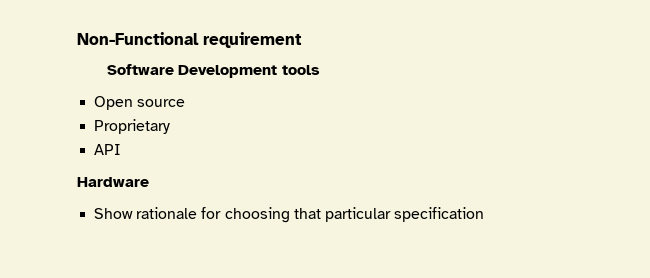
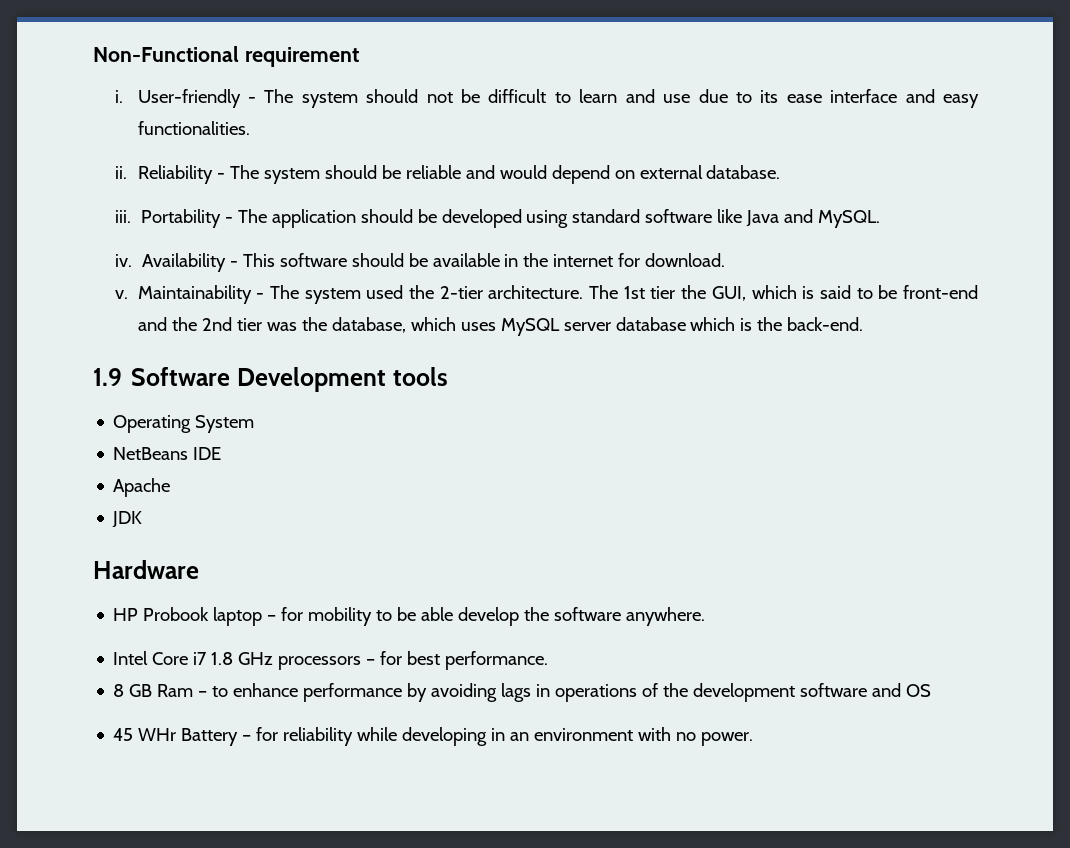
[107,64,320,78] [94,96,186,110] [94,119,171,134] [94,144,122,155] [77,177,149,187] [94,207,485,223] Software Development tools // Open source // Proprietary // API // Hardware // Show rationale for choosing that particular specification -> [115,89,979,108] [137,121,250,135] [115,165,781,184] [115,209,881,228] [115,253,726,272] [115,285,979,304] [137,317,864,336] [93,367,448,392] [113,415,255,433] [113,447,222,460] [113,478,171,497] [112,511,143,528] [93,560,199,579] [113,607,706,626] [113,651,549,670] [113,683,932,702] [113,727,754,746] i. User-friendly - The system should not be difficult to learn and use due to its ease interface and easy functionalities. // ii. Reliability - The system should be reliable and would depend on external database. // iii. Portability - The application should be developed using standard software like Java and MySQL. // iv. Availability - This software should be available in the internet for download. // v. Maintainability - The system used the 2-tier architecture. The 1st tier the GUI, which is said to be front-end and the 2nd tier was the database, which uses MySQL server database which is the back-end. // 1.9 Software Development tools // Operating System // NetBeans IDE // Apache // JDK // Hardware // HP Probook laptop – for mobility to be able develop the software anywhere. // Intel Core i7 1.8 GHz processors – for best performance. // 8 GB Ram – to enhance performance by avoiding lags in operations of the development software and OS // 45 WHr Battery – for reliability while developing in an environment with no power.

